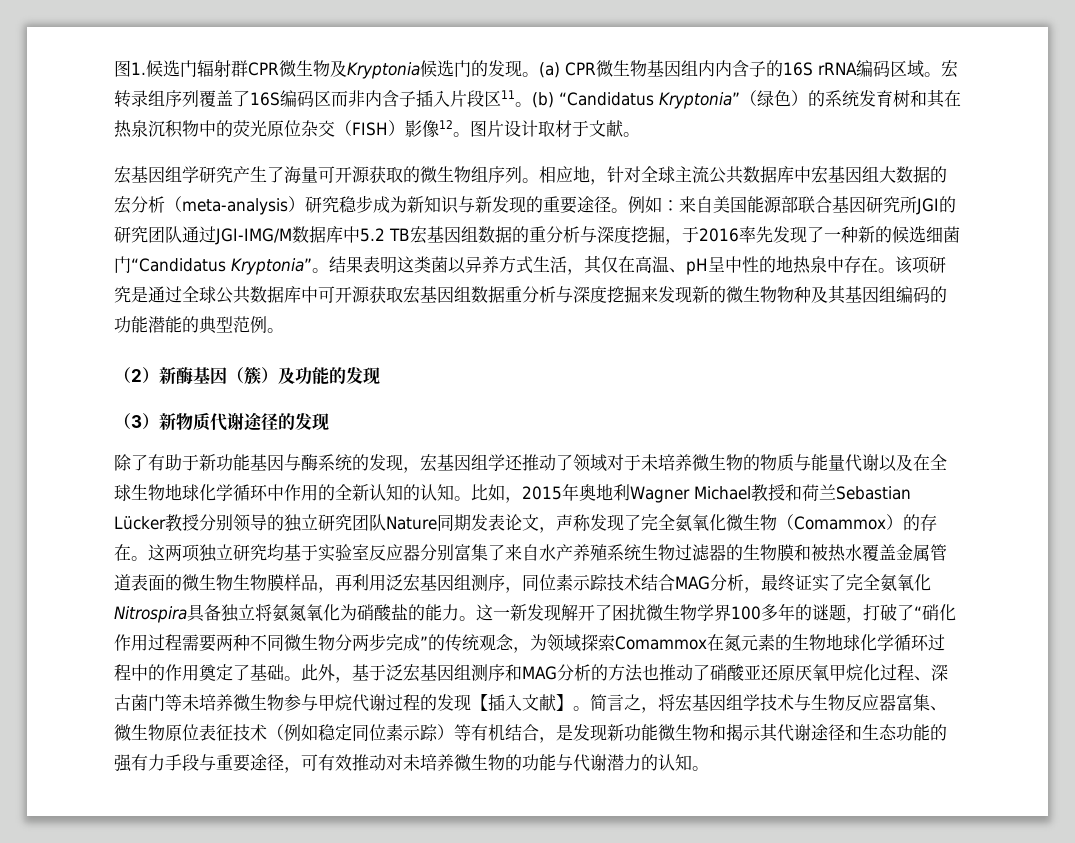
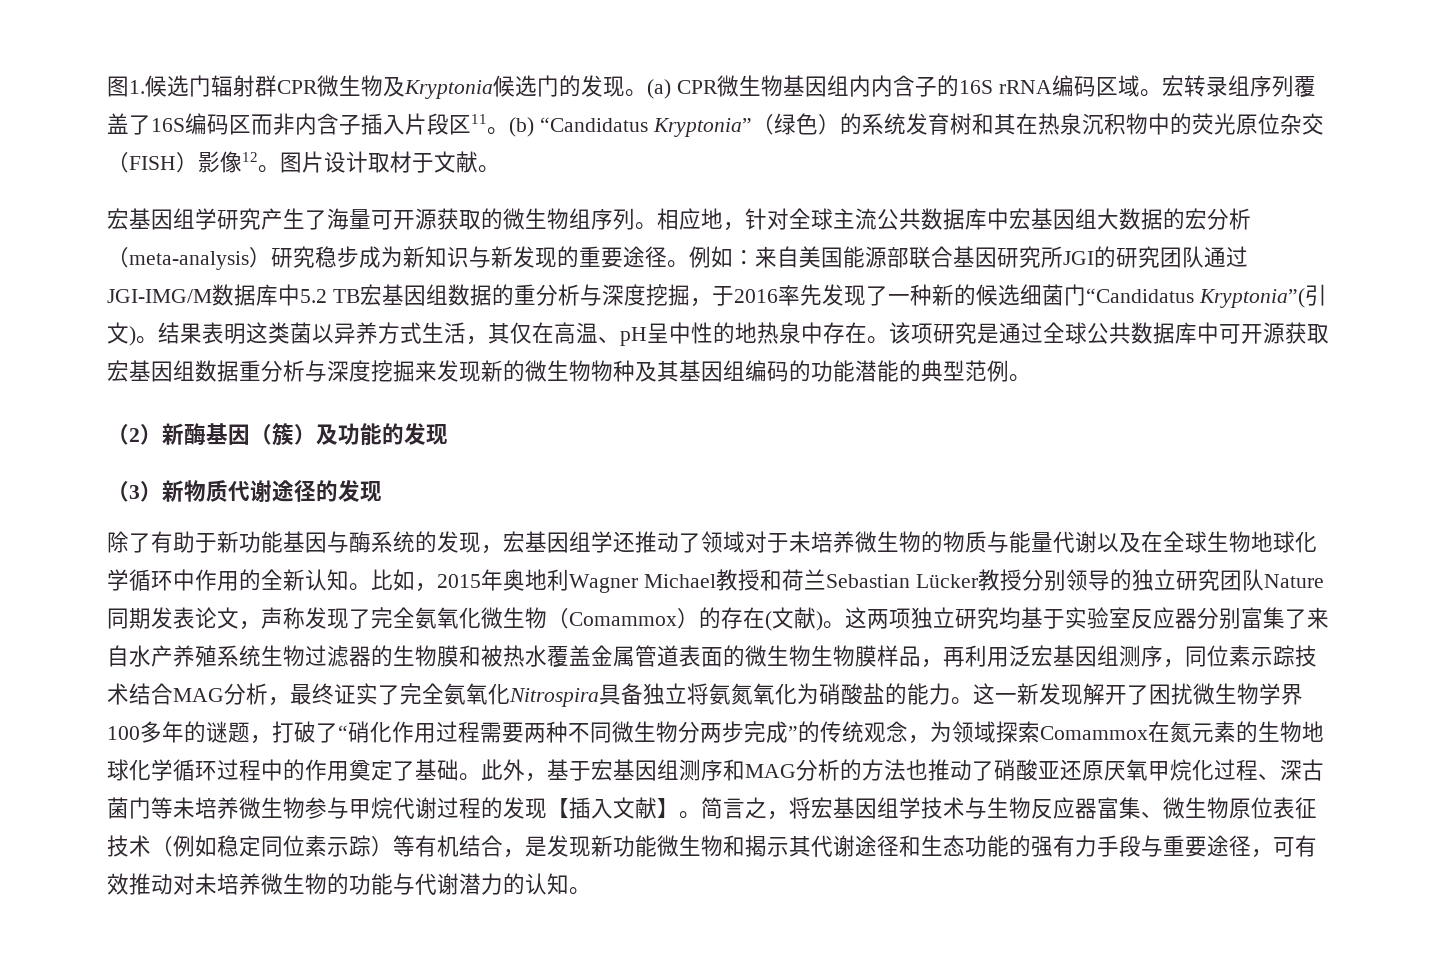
[231,258,312,275] Kryptonia” -> [1198,284,1327,308] [107,322,136,346] Kryptonia”(引文)
[403,484,454,501] 的认知 -> (349, 580) none
(131, 552) none -> [765,607,823,631] (文献)
[386,664,403,681] 泛 -> (591, 771) none

